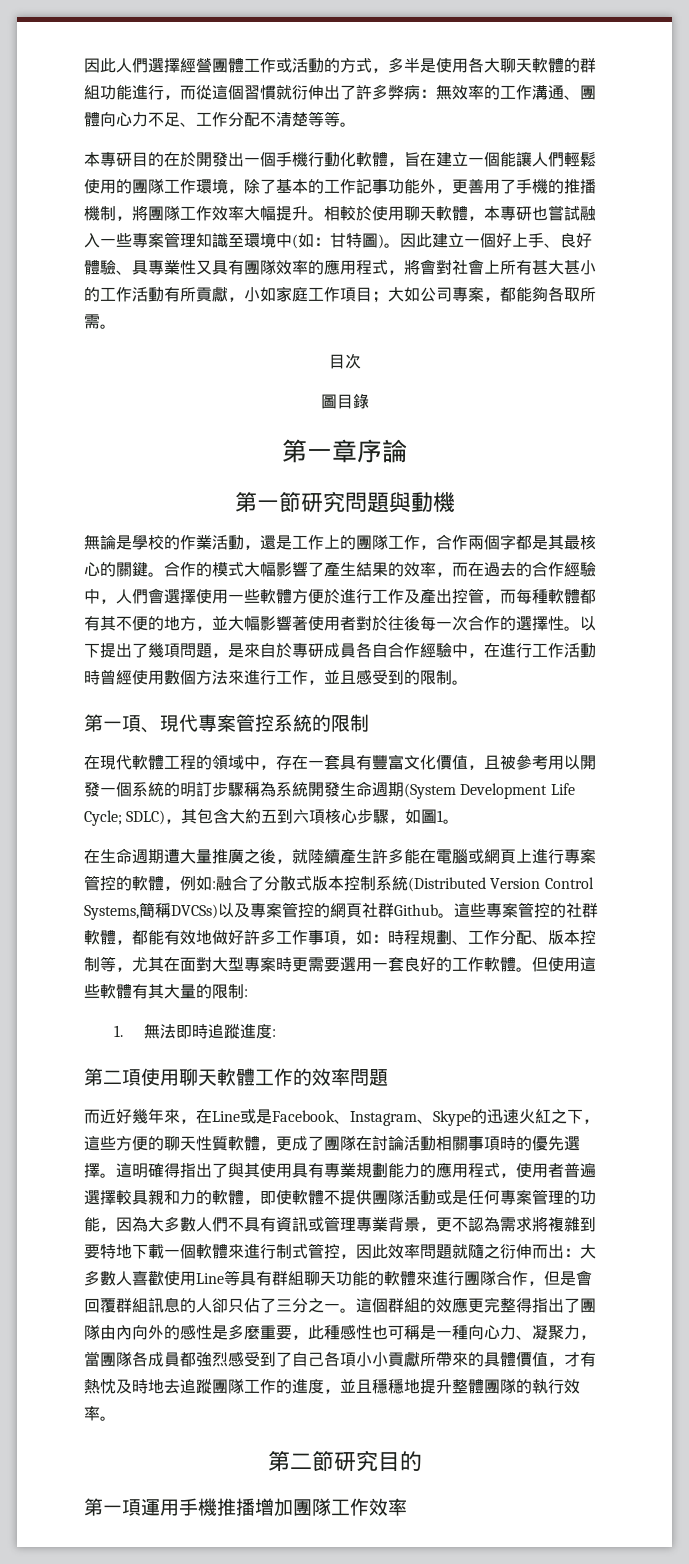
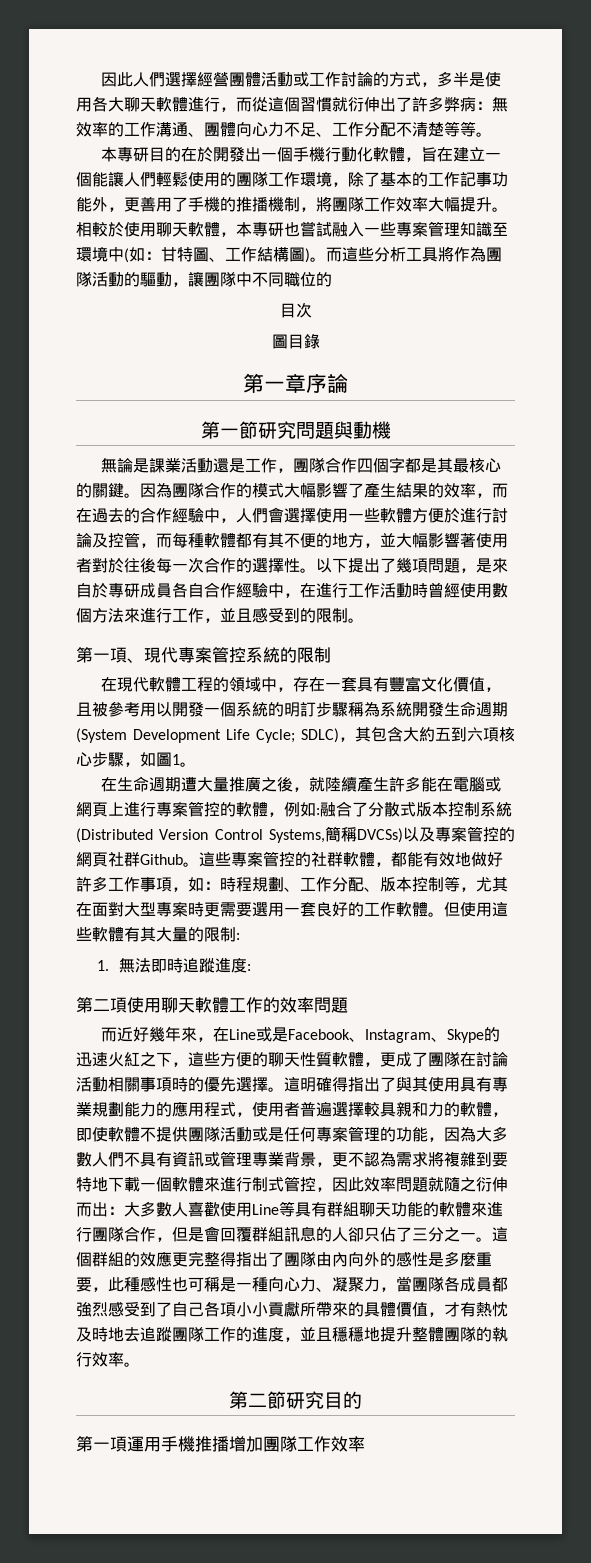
[244,58,324,73] 工作或活動 -> [260,72,373,87] 活動或工作討論
[564,58,596,73] [84,85,132,100] 的群組功能 -> (188, 104) none
[378,233,592,249] [84,259,596,275] [84,286,596,303] [84,314,116,329] )。因此建立一個好上手、良好體驗、具專業性又具有團隊效率的應用程式，將會對社會上所有甚大甚小的工作活動有所貢獻，小如家庭工作項目；大如公司專案，都能夠各取所需。 -> [209,246,502,263] [76,271,332,287] 、工作結構圖)。而這些分析工具將作為團隊活動的驅動，讓團隊中不同職位的
[132,534,484,550] 學校的作業活動，還是工作上的團隊工作，合作兩 -> [148,457,373,473] 課業活動還是工作，團隊合作四
(164, 574) none -> [140,483,204,498] 因為團隊
[372,589,452,604] 工作及產出 -> [492,508,508,523] [76,533,108,548] 討論及

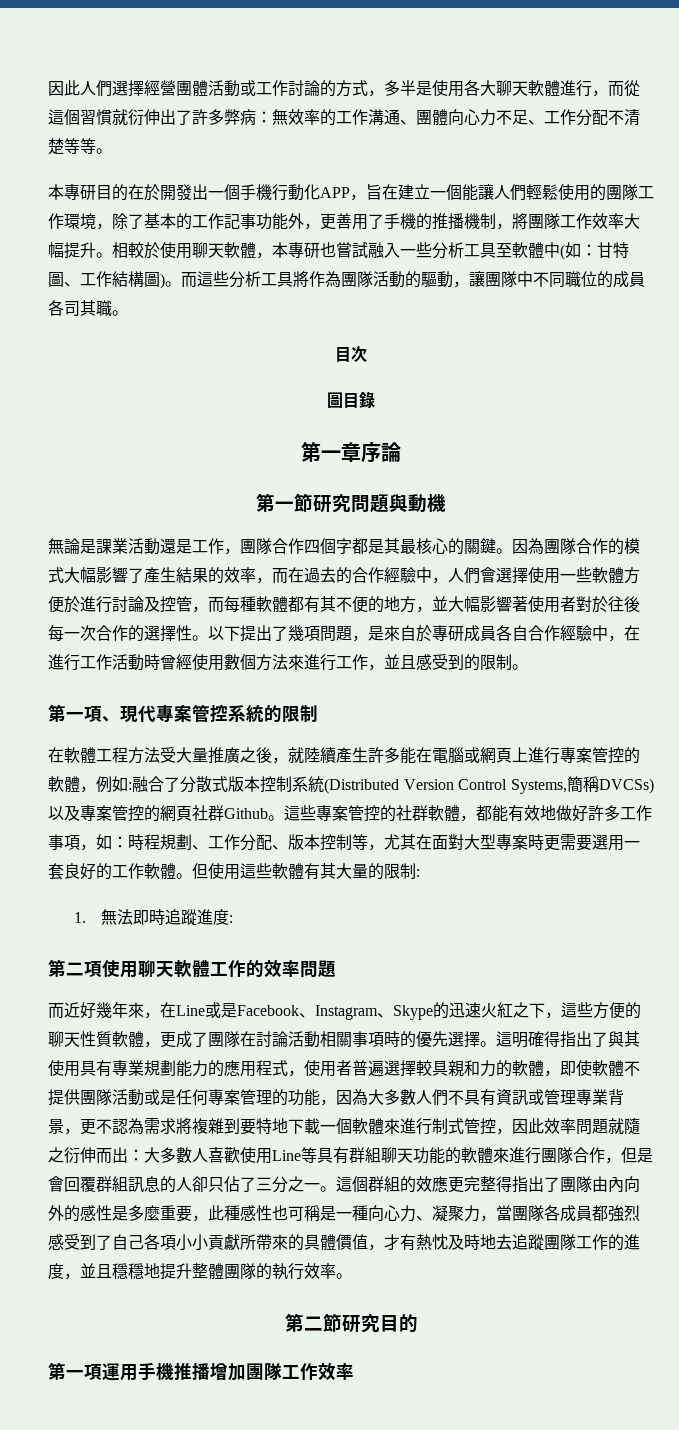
[372,147,405,162] 軟體 -> [320,187,350,198] APP
[396,221,508,237] [76,246,108,262] 專案管理知識至環境 -> [432,242,544,259] 分析工具至軟體
(332, 279) none -> [613,271,645,288] [48,300,128,317] 成員各司其職。
[116,677,149,692] 現代 -> (64, 755) none
[212,676,501,692] [76,701,508,717] [76,726,515,743] [76,752,196,767] [100,776,197,792] 的領域中，存在一套具有豐富文化價值，且被參考用以開發一個系統的明訂步驟稱為系統開發生命週期(System Development Life Cycle; SDLC)，其包含大約五到六項核心步驟，如圖1。 // 在生命週期遭 -> [128,747,176,764] 方法受

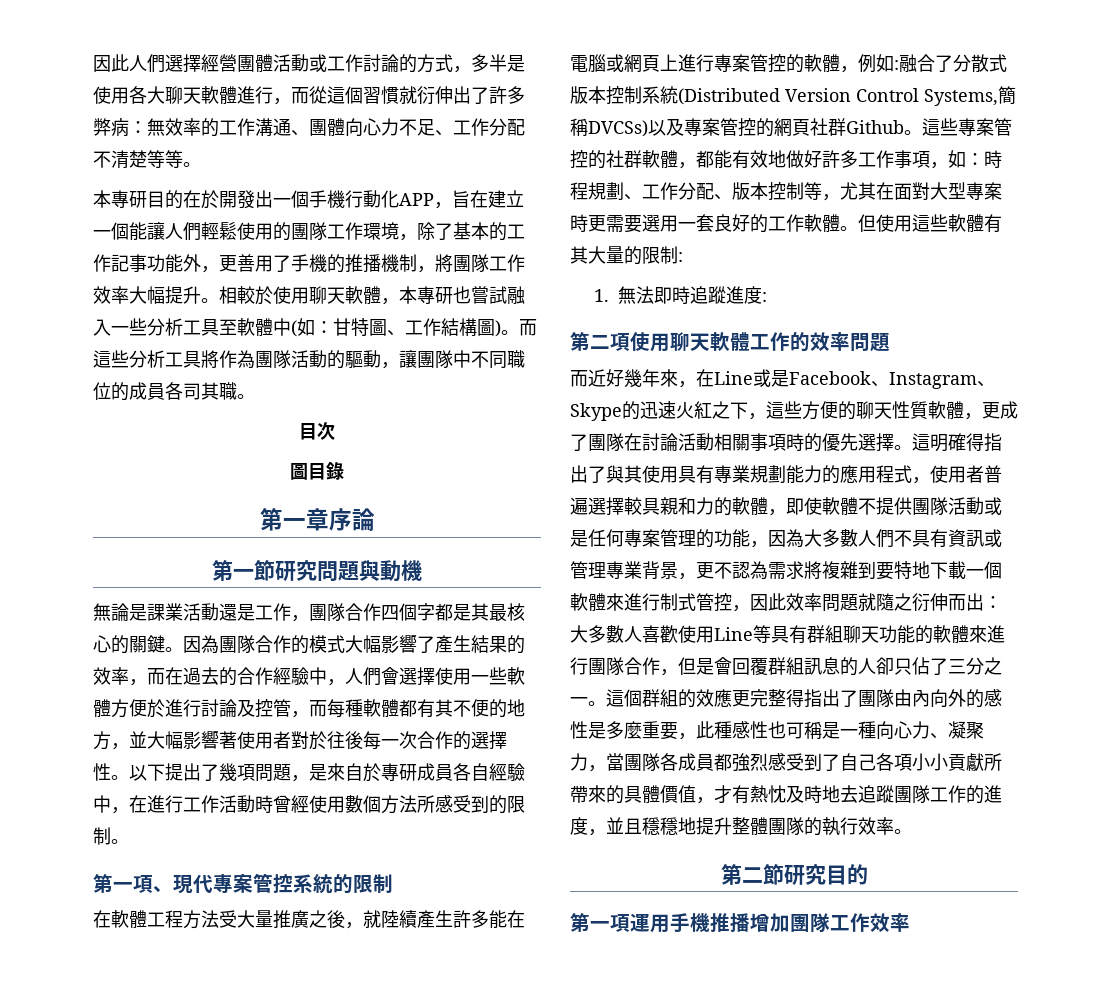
[528,625,560,641] 合作 -> (489, 772) none
[288,654,416,671] 來進行工作，並且 -> [417,795,435,813] 所

